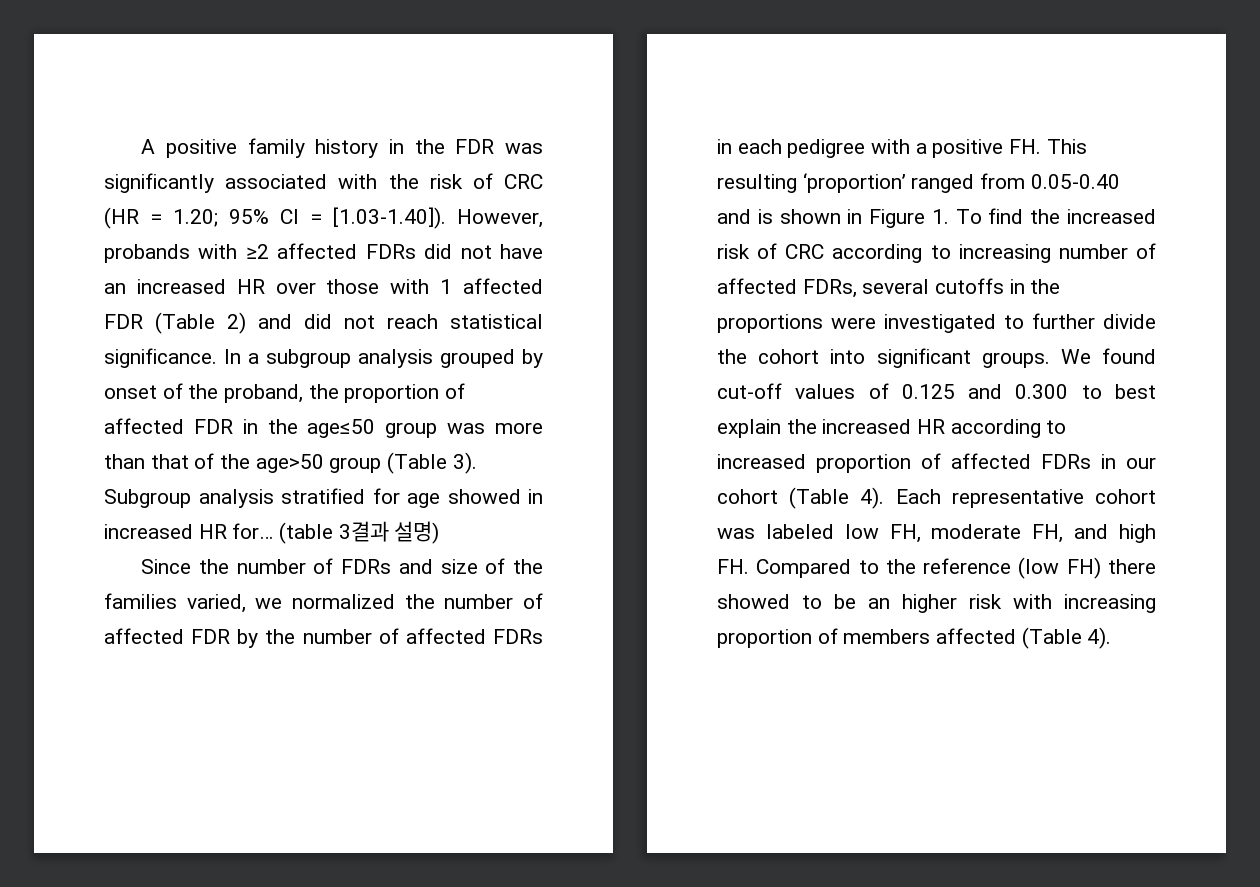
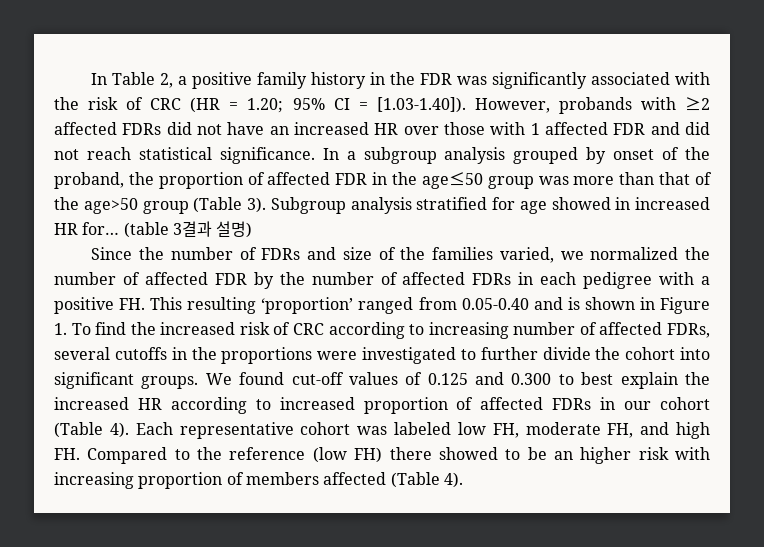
[141,139,156,154] A -> [91,72,188,88] In Table 2, a
[155,312,246,334] (Table 2) -> (646, 129) none

